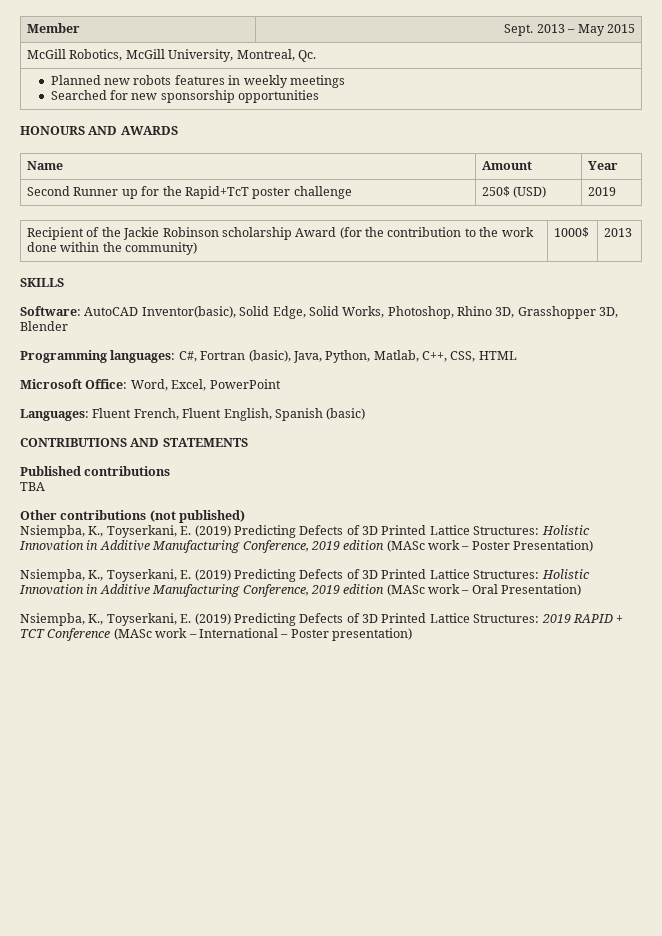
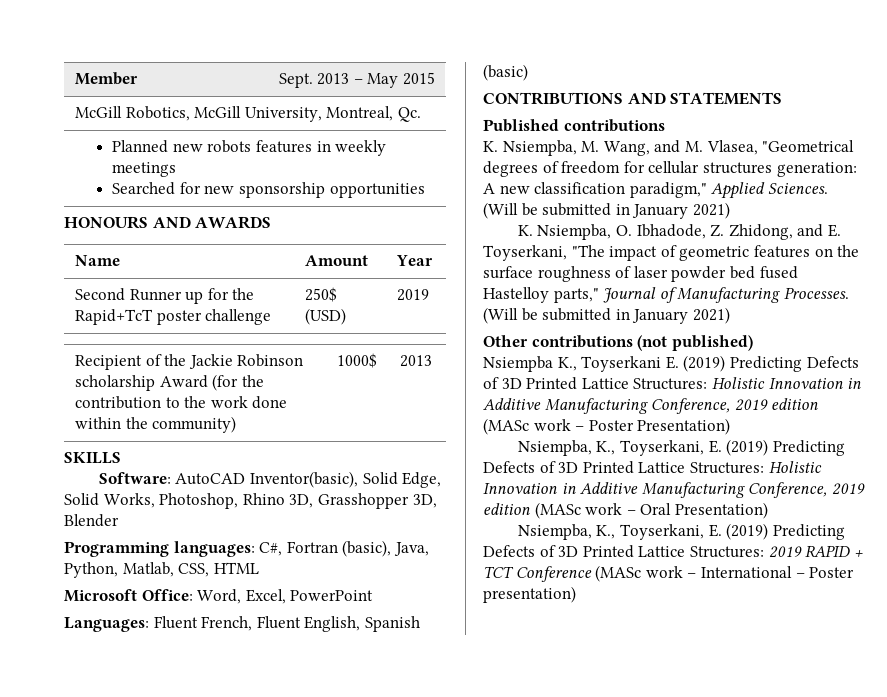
[422,351,447,362] C++, -> (174, 569) none
[20,482,45,491] TBA -> [483,140,855,156] [483,161,857,177] [483,182,828,199] [483,202,730,219] [517,224,841,240] [483,245,860,261] [483,266,798,282] [483,287,849,303] [483,307,730,324] K. Nsiempba, M. Wang, and M. Vlasea, "Geometrical degrees of freedom for cellular structures generation: A new classification paradigm," Applied Sciences. (Will be submitted in January 2021) // K. Nsiempba, O. Ibhadode, Z. Zhidong, and E. Toyserkani, "The impact of geometric features on the surface roughness of laser powder bed fused Hastelloy parts," Journal of Manufacturing Processes. (Will be submitted in January 2021)
[20,525,177,538] Nsiempba, K., Toyserkani, -> [483,356,662,372] Nsiempba K., Toyserkani

